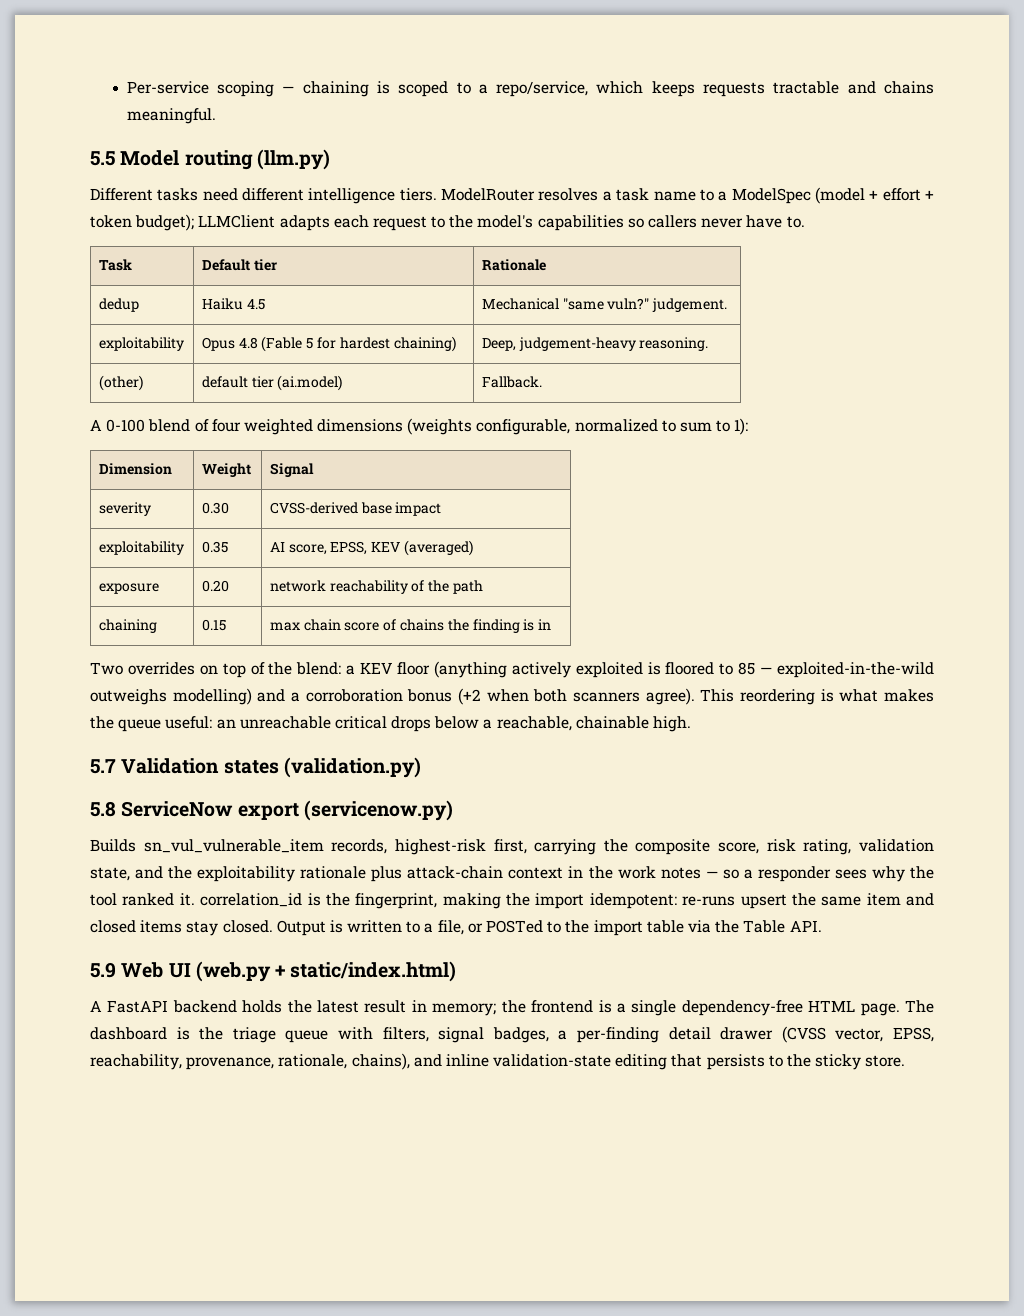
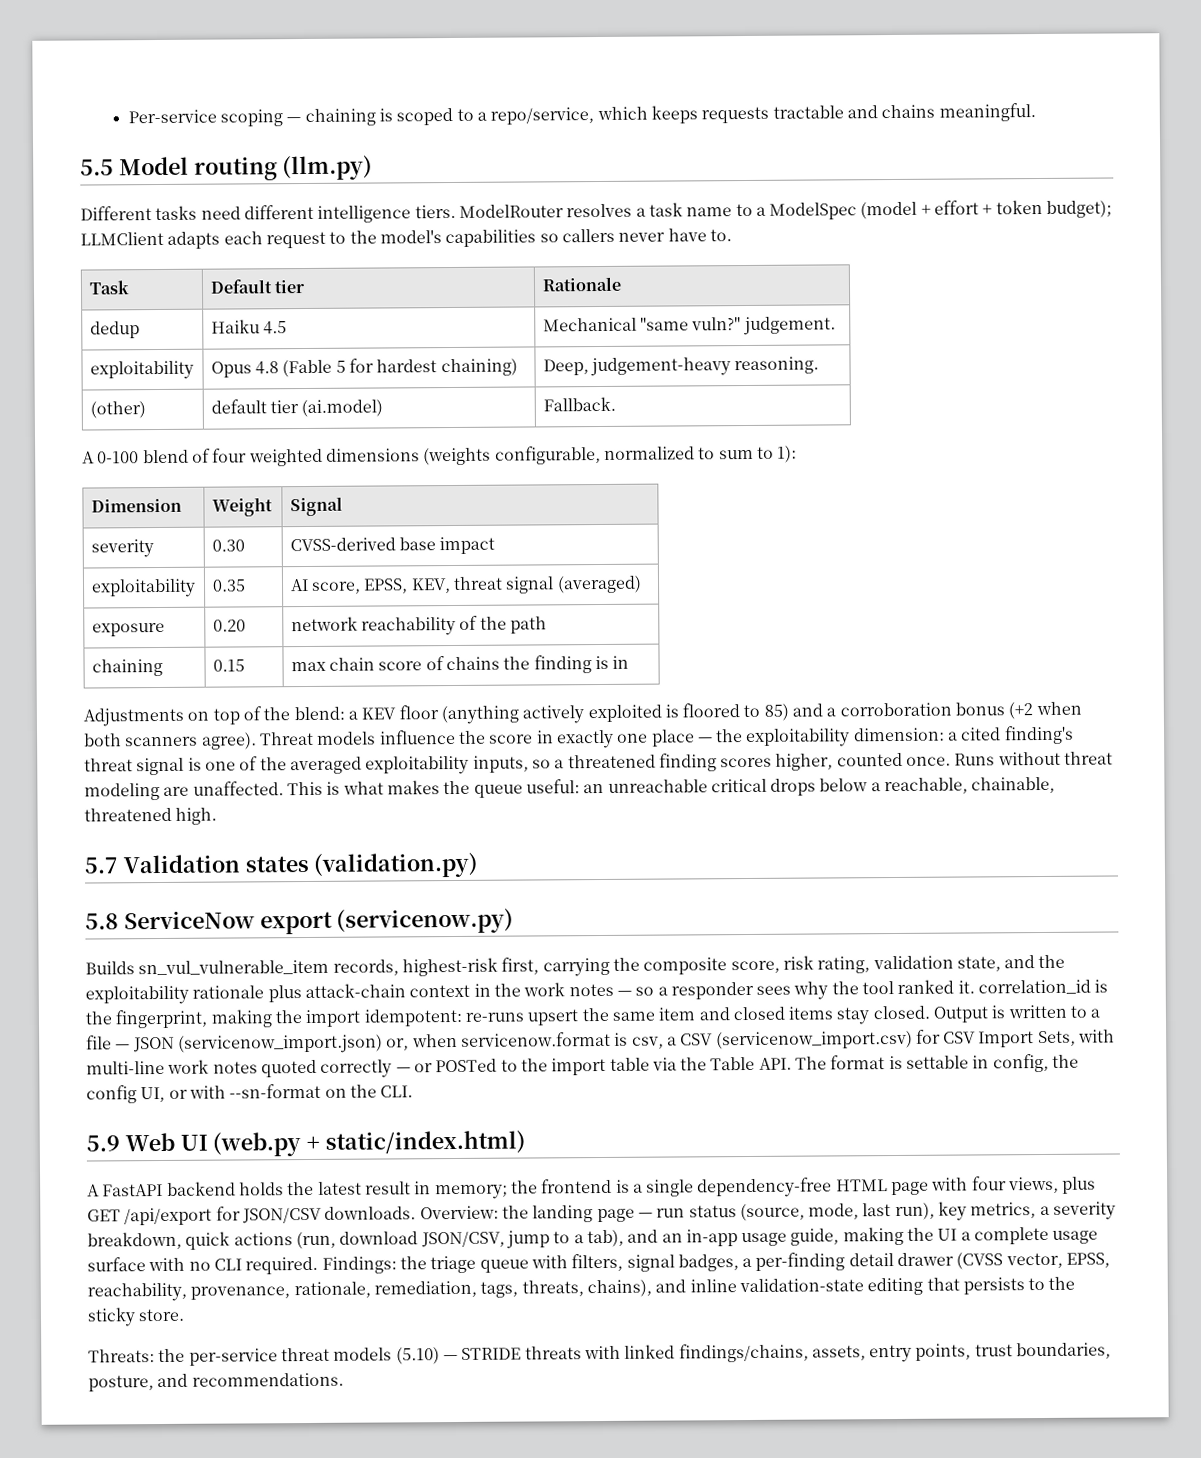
[371,542,401,552] KEV -> [410,576,555,594] KEV, threat signal
[90,662,195,675] Two overrides -> [83,707,184,727] Adjustments
[738,662,935,678] [90,688,252,705] 85 — exploited-in-the-wild outweighs modelling) -> [763,703,789,721] 85)
[700,689,815,705] This reordering -> [259,725,1074,749] [84,751,1114,776] [84,781,323,801] Threat models influence the score in exactly one place — the exploitability dimension: a cited finding's threat signal is one of the averaged exploitability inputs, so a threatened finding scores higher, counted once. Runs without threat modeling are unaffected. This
[575,716,649,729] chainable -> [971,776,1056,794] [84,807,172,822] chainable, threatened
[437,920,464,935] file, -> [86,1029,1116,1054] [86,1059,411,1078] file — JSON (servicenow_import.json) or, when servicenow.format is csv, a CSV (servicenow_import.csv) for CSV Import Sets, with multi-line work notes quoted correctly —
(822, 926) none -> [795,1053,1080,1073] [86,1083,414,1104] The format is settable in config, the config UI, or with --sn-format on the CLI.
[860,1000,934,1016] [90,1027,190,1040] page. The dashboard is -> [891,1176,1097,1196] [87,1201,1117,1226] [87,1226,1099,1250] [87,1256,397,1275] page with four views, plus GET /api/export for JSON/CSV downloads. Overview: the landing page — run status (source, mode, last run), key metrics, a severity breakdown, quick actions (run, download JSON/CSV, jump to a tab), and an in-app usage guide, making the UI a complete usage surface with no CLI required. Findings:
(348, 1061) none -> [373,1280,584,1298] remediation, tags, threats,
(906, 1061) none -> [88,1342,1112,1366] [88,1372,344,1392] // Threats: the per-service threat models (5.10) — STRIDE threats with linked findings/chains, assets, entry points, trust boundaries, posture, and recommendations.

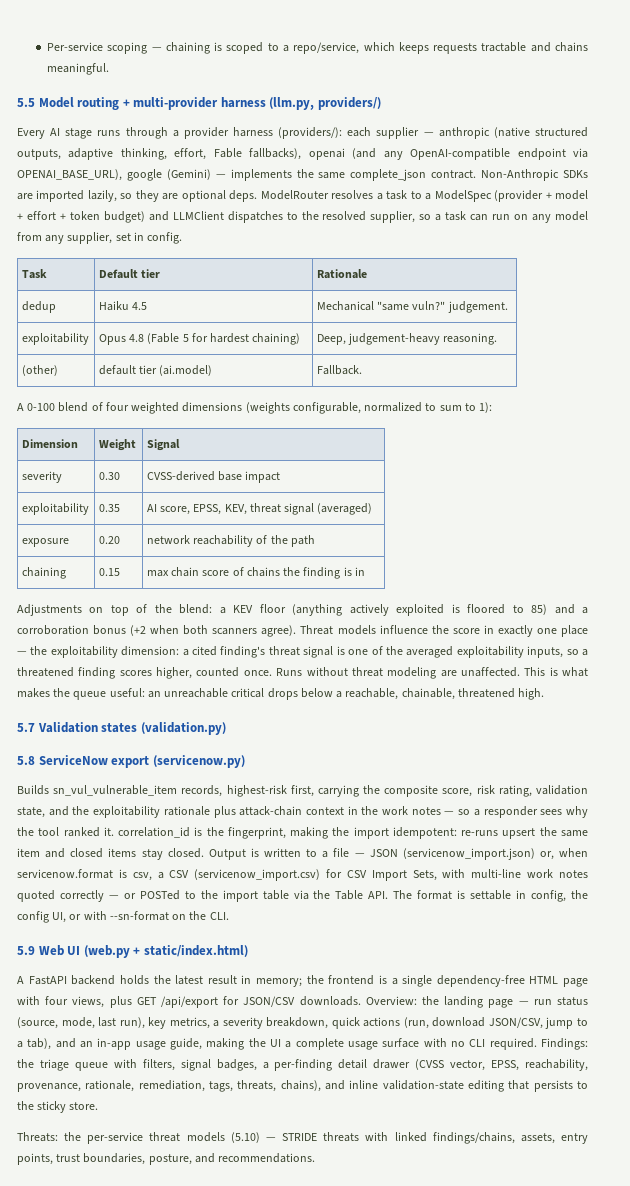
[282,155,374,181] [80,204,456,223] (llm.py) // Different tasks need different intelligence tiers. -> [122,97,381,110] [17,127,588,139] [17,148,588,160] [17,169,588,181] [17,190,258,202] + multi-provider harness (llm.py, providers/) // Every AI stage runs through a provider harness (providers/): each supplier — anthropic (native structured outputs, adaptive thinking, effort, Fable fallbacks), openai (and any OpenAI-compatible endpoint via OPENAI_BASE_URL), google (Gemini) — implements the same complete_json contract. Non-Anthropic SDKs are imported lazily, so they are optional deps.
[686,207,733,217] name -> (408, 195) none
[860,201,918,220] (model -> [494,190,588,202] (provider + model
[1046,200,1113,218] [80,228,732,249] budget); LLMClient adapts each request to the model's capabilities so callers never have to. -> [103,211,588,223] [17,232,183,244] budget) and LLMClient dispatches to the resolved supplier, so a task can run on any model from any supplier, set in config.

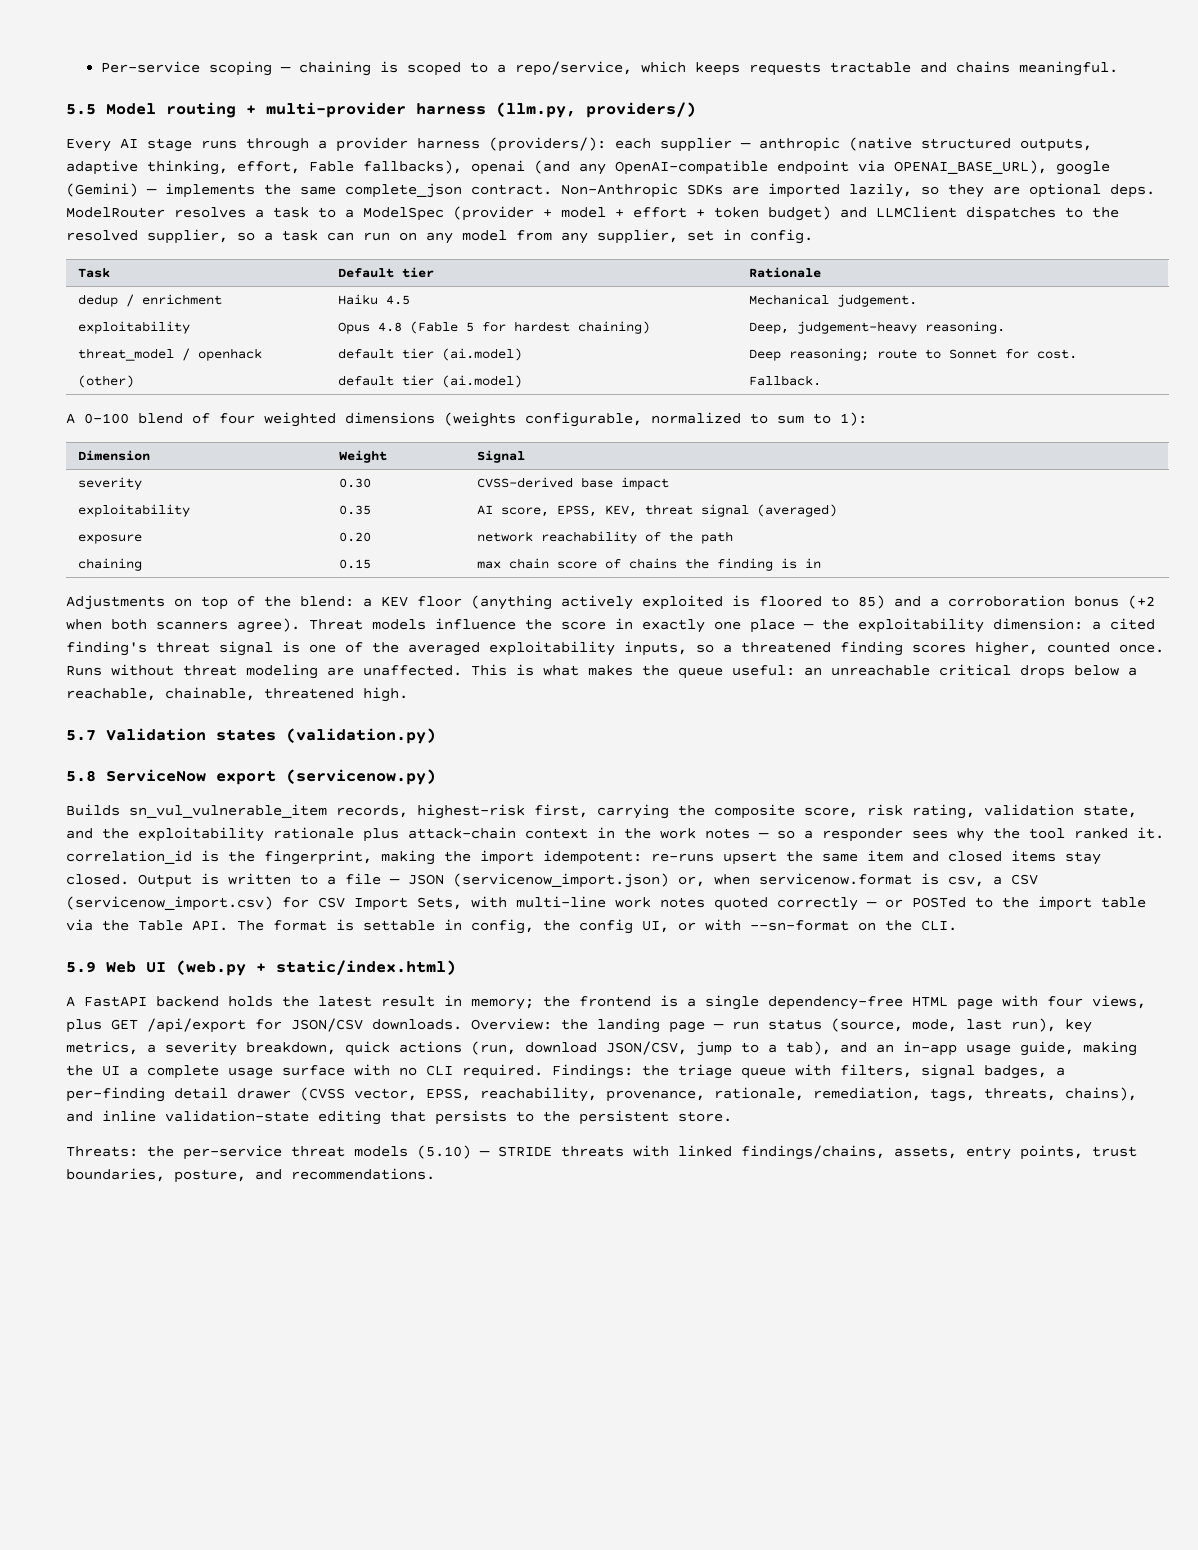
(56, 307) none -> [125,294,222,307] / enrichment
[377,301,446,311] "same vuln?" -> (829, 299) none
(498, 339) none -> [77,348,262,361] [337,348,522,361] [748,348,1077,361] // threat_model / openhack | default tier (ai.model) | Deep reasoning; route to Sonnet for cost.
[37,1101,67,1113] sticky -> [579,1110,669,1125] persistent

